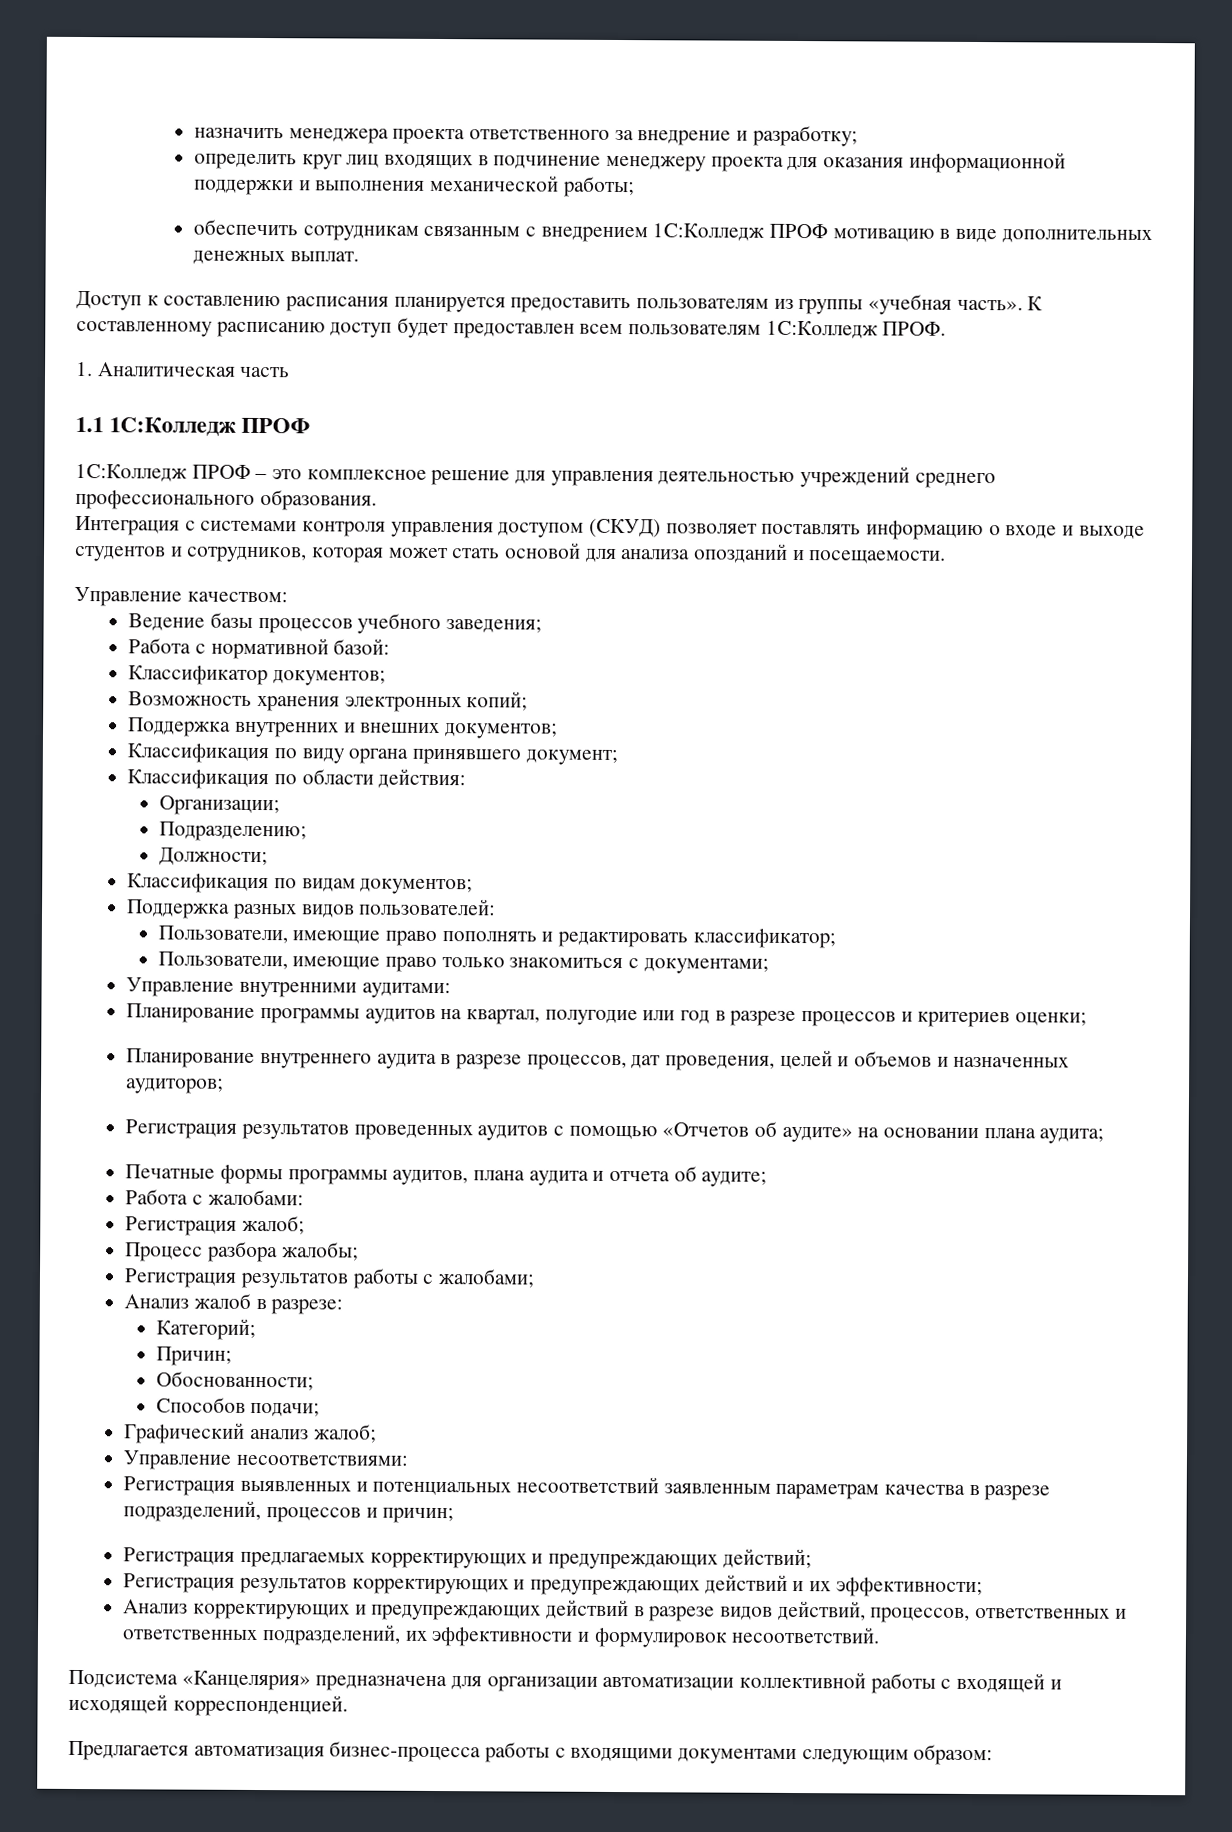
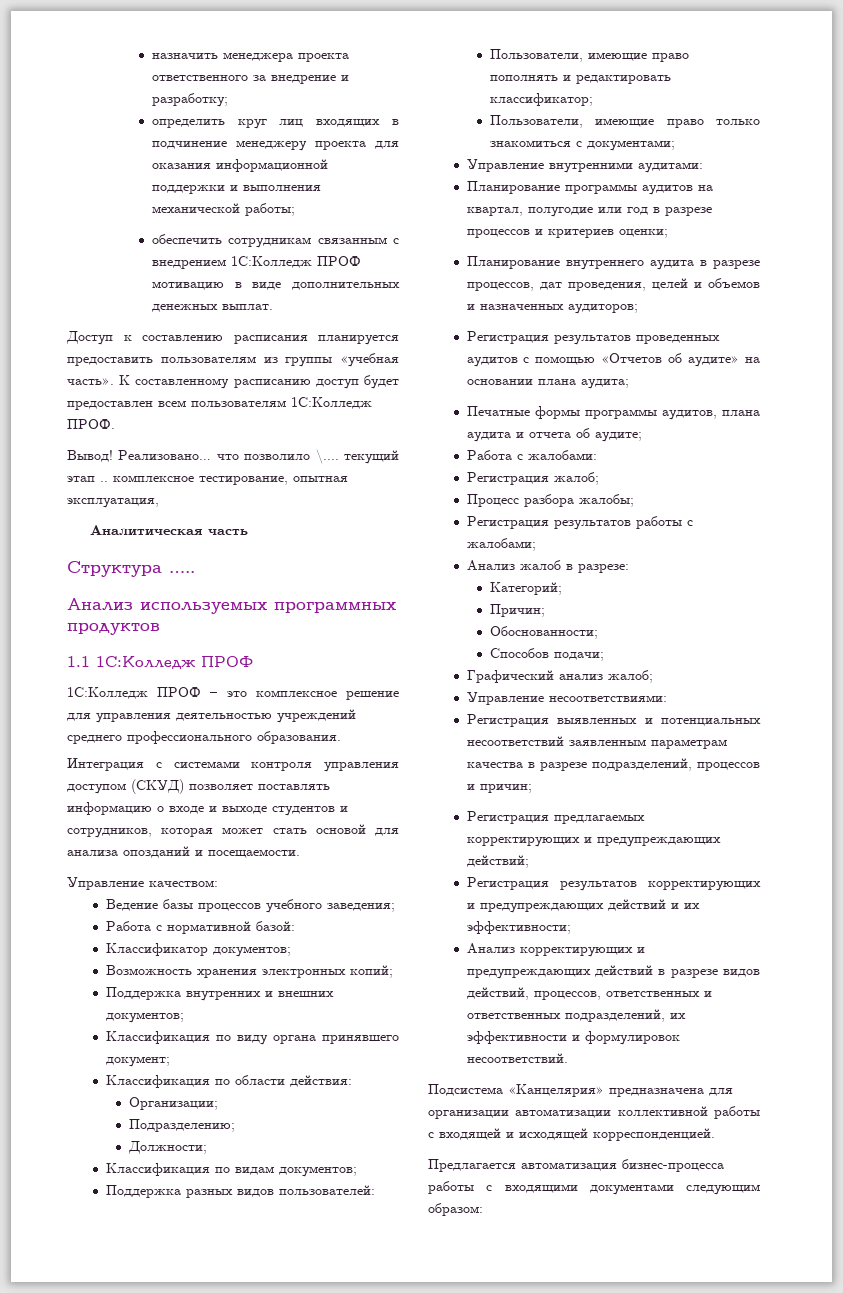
[76,361,291,378] 1. Аналитическая часть -> [67,449,399,464] [67,475,348,485] [67,498,159,508] [90,525,249,535] [67,561,195,577] [67,598,397,614] [67,622,160,635] Вывод! Реализовано… что позволило \.... текущий этап .. комплексное тестирование, опытная эксплуатация, // Аналитическая часть // Структура ….. // Анализ используемых программных продуктов

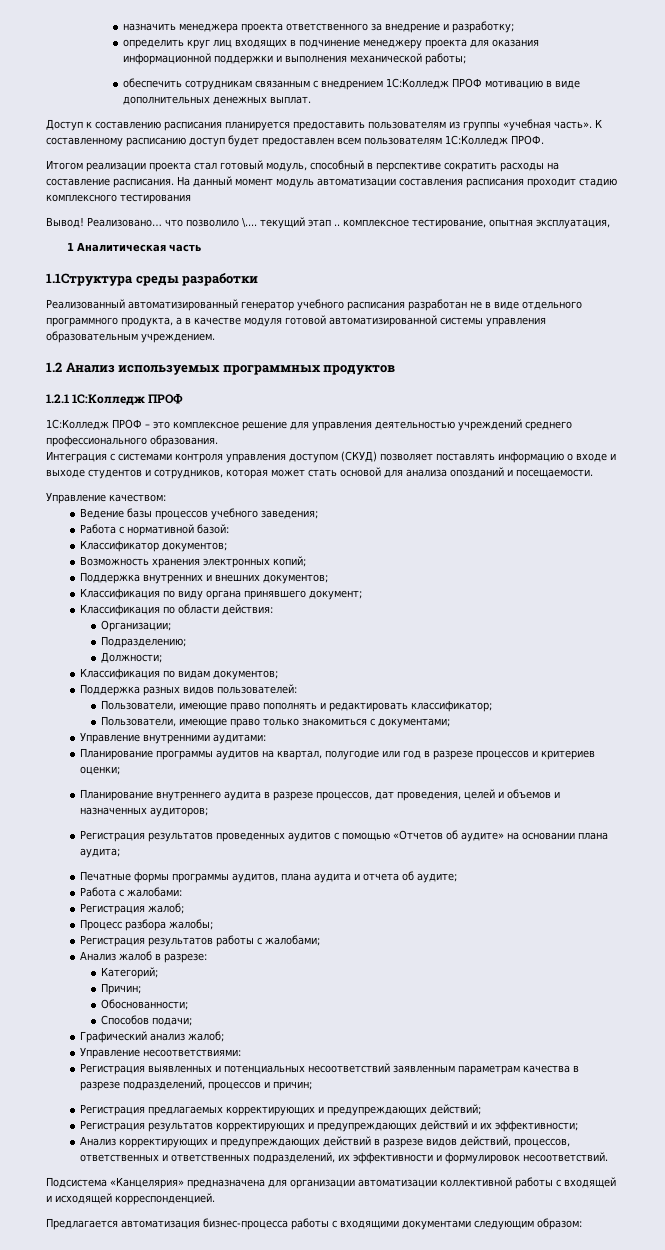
(115, 424) none -> [46,160,559,172] [46,176,617,188] [46,194,191,204] // Итогом реализации проекта стал готовый модуль, способный в перспективе сократить расходы на составление расписания. На данный момент модуль автоматизации составления расписания проходит стадию комплексного тестирования
(159, 503) none -> [67,242,75,251] 1
[67,561,195,577] Структура ….. // -> [46,273,259,286] [46,299,582,311] [46,315,546,327] [46,331,215,343] [46,362,62,372] 1.1Структура среды разработки // Реализованный автоматизированный генератор учебного расписания разработан не в виде отдельного программного продукта, а в качестве модуля готовой автоматизированной системы управления образовательным учреждением. // 1.2
[67,656,90,667] 1.1 -> [46,394,69,403] 1.2.1

